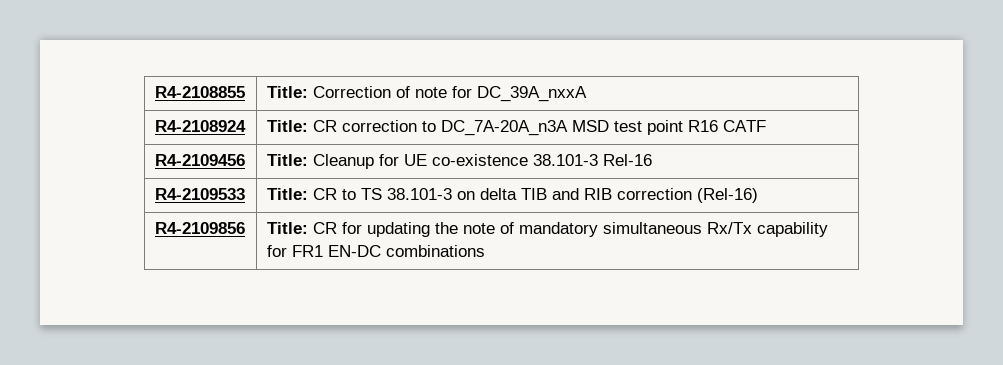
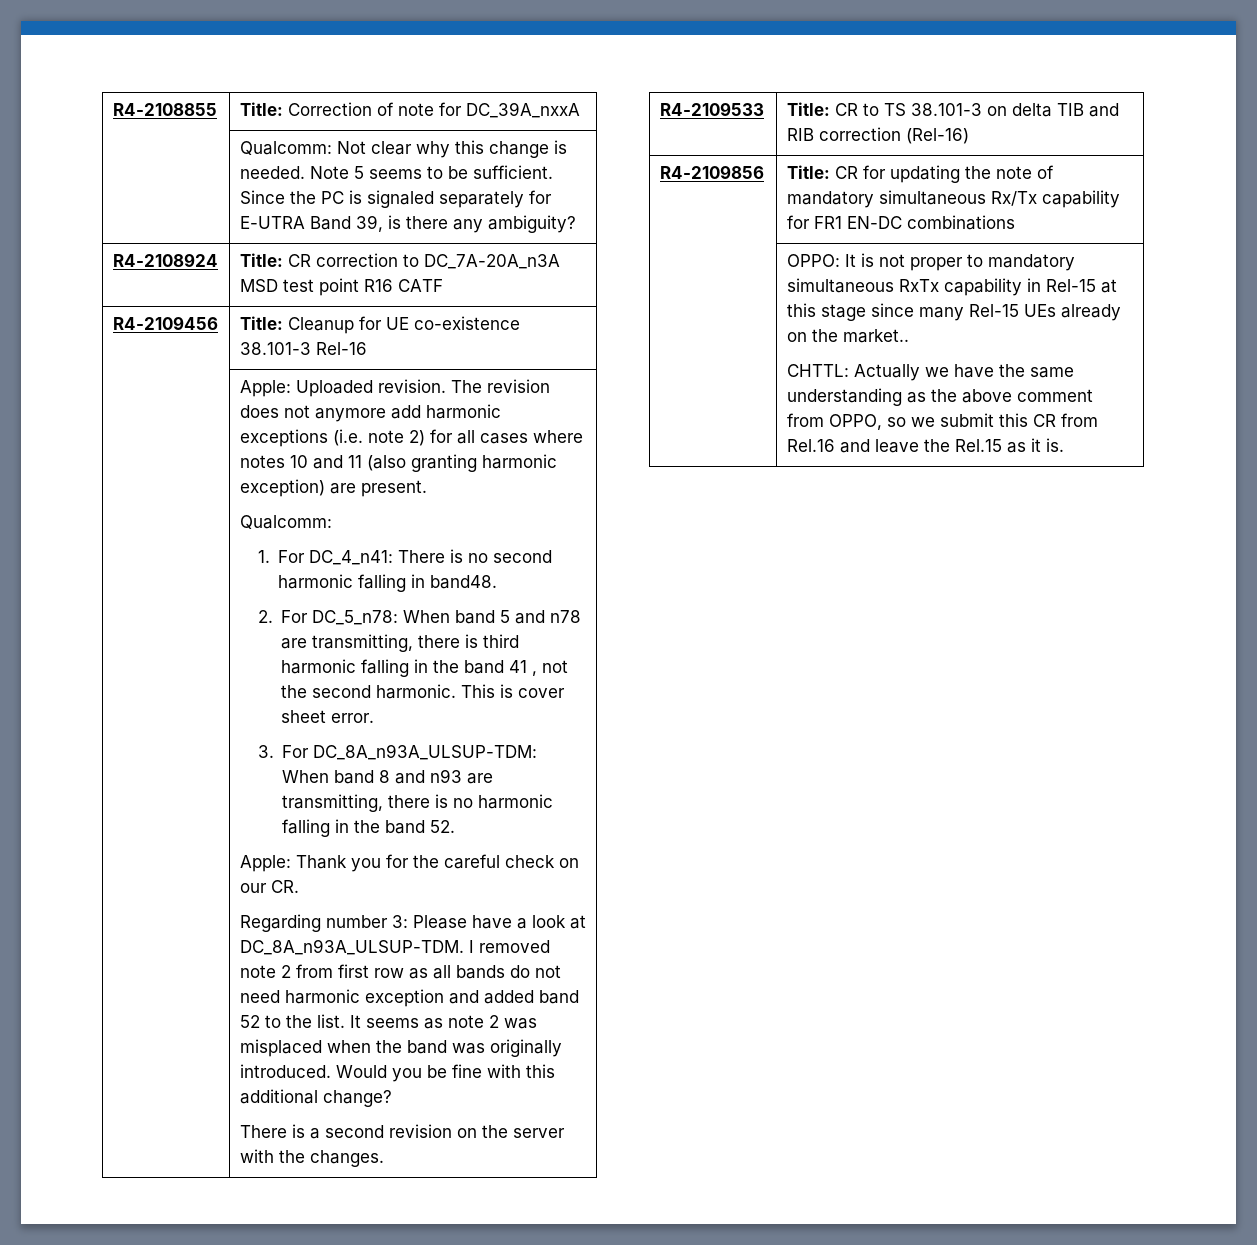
(587, 94) none -> [239,140,567,158] [239,165,553,179] [239,190,552,208] [239,215,576,233] // | Qualcomm: Not clear why this change is needed. Note 5 seems to be sufficient. Since the PC is signaled separately for E-UTRA Band 39, is there any ambiguity?
(652, 160) none -> [239,379,550,397] [239,404,501,422] [239,429,583,447] [239,454,557,472] [239,479,427,497] [239,515,332,529] [257,549,553,565] [278,574,498,592] [257,610,582,625] [281,634,520,652] [281,659,569,677] [281,684,566,699] [281,710,375,723] [257,744,538,760] [282,769,494,784] [282,794,554,812] [282,819,456,837] [239,854,579,872] [239,880,299,893] [239,914,586,932] [239,939,550,955] [239,964,561,979] [239,989,579,1007] [239,1014,537,1029] [239,1039,562,1057] [239,1064,555,1082] [239,1089,392,1107] [239,1124,565,1139] [239,1149,384,1167] // | Apple: Uploaded revision. The revision does not anymore add harmonic exceptions (i.e. note 2) for all cases where notes 10 and 11 (also granting harmonic exception) are present. // Qualcomm: // 1. For DC_4_n41: There is no second harmonic falling in band48. // 2. For DC_5_n78: When band 5 and n78 are transmitting, there is third harmonic falling in the band 41 , not the second harmonic. This is cover sheet error. // 3. For DC_8A_n93A_ULSUP-TDM: When band 8 and n93 are transmitting, there is no harmonic falling in the band 52. // Apple: Thank you for the careful check on our CR. // Regarding number 3: Please have a look at DC_8A_n93A_ULSUP-TDM. I removed note 2 from first row as all bands do not need harmonic exception and added band 52 to the list. It seems as note 2 was misplaced when the band was originally introduced. Would you be fine with this additional change? // There is a second revision on the server with the changes.
(485, 251) none -> [786,253,1075,271] [786,278,1117,296] [786,303,1121,321] [786,329,909,343] [786,364,1074,381] [786,388,1093,406] [786,413,1098,430] [786,438,1064,453] // | OPPO: It is not proper to mandatory simultaneous RxTx capability in Rel-15 at this stage since many Rel-15 UEs already on the market.. // CHTTL: Actually we have the same understanding as the above comment from OPPO, so we submit this CR from Rel.16 and leave the Rel.15 as it is.

